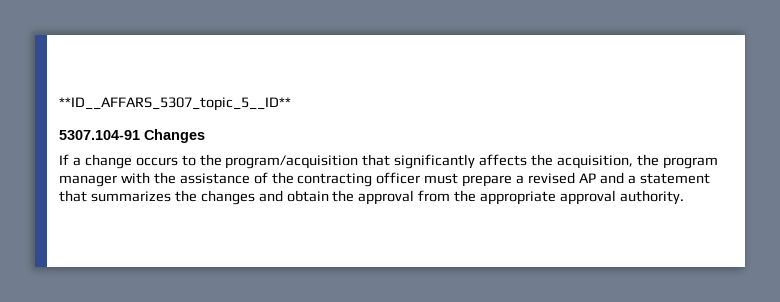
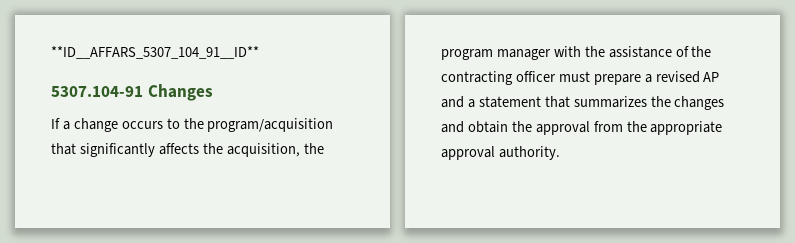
[59,97,291,111] **ID__AFFARS_5307_topic_5__ID** -> [51,46,259,59] **ID__AFFARS_5307_104_91__ID**

